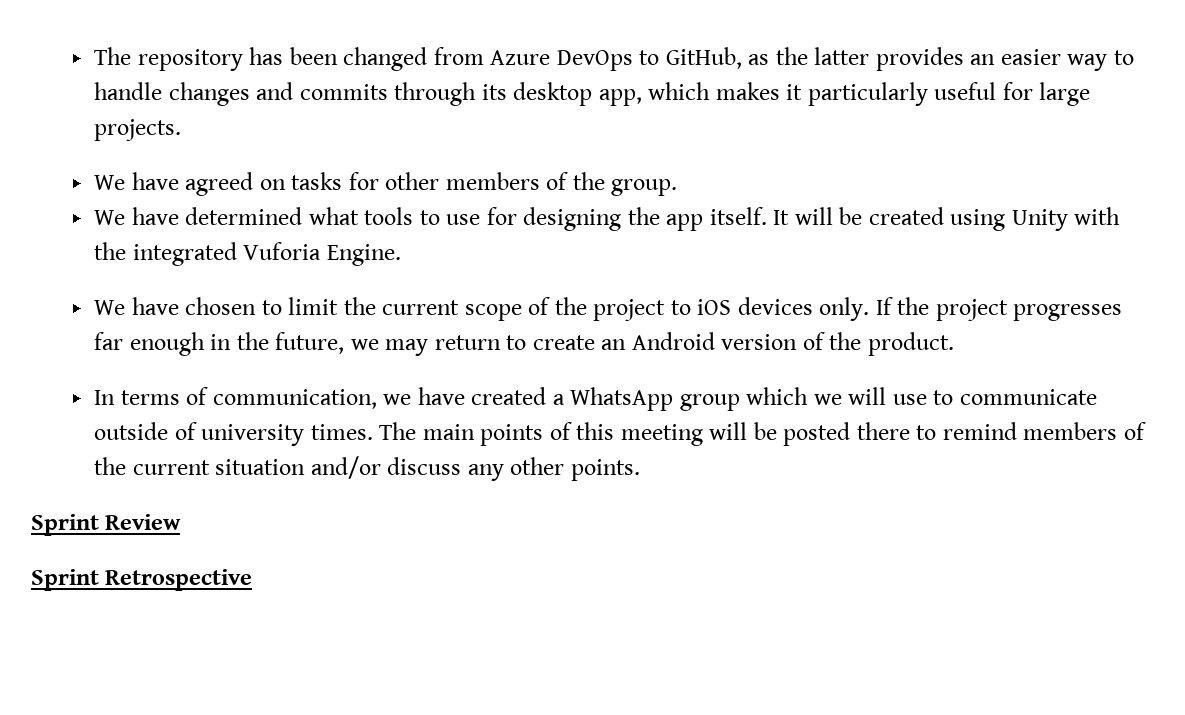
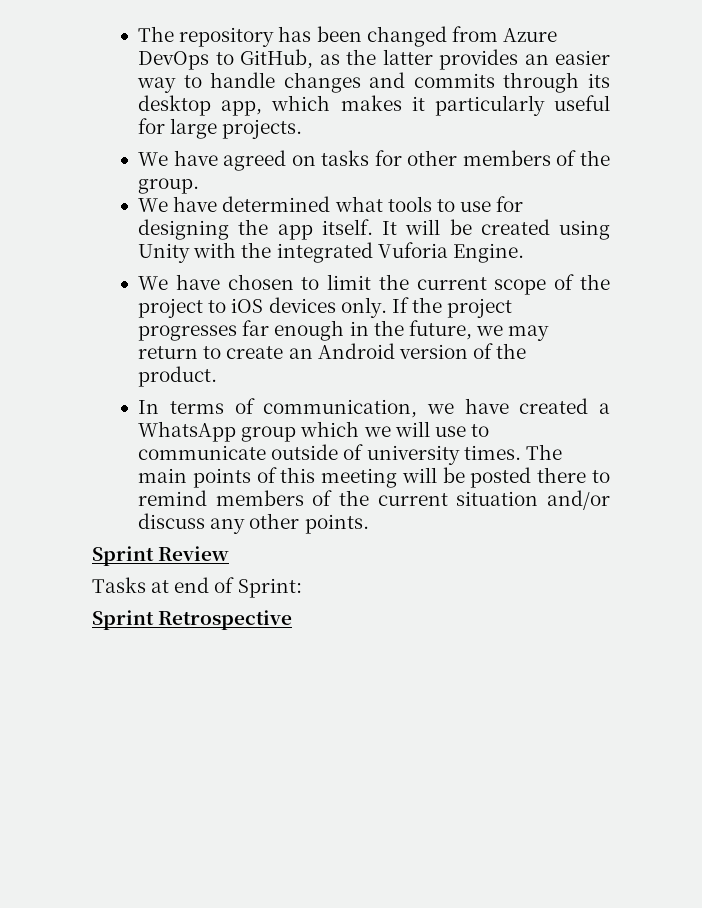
(182, 522) none -> [92,577,302,598] // Tasks at end of Sprint:

